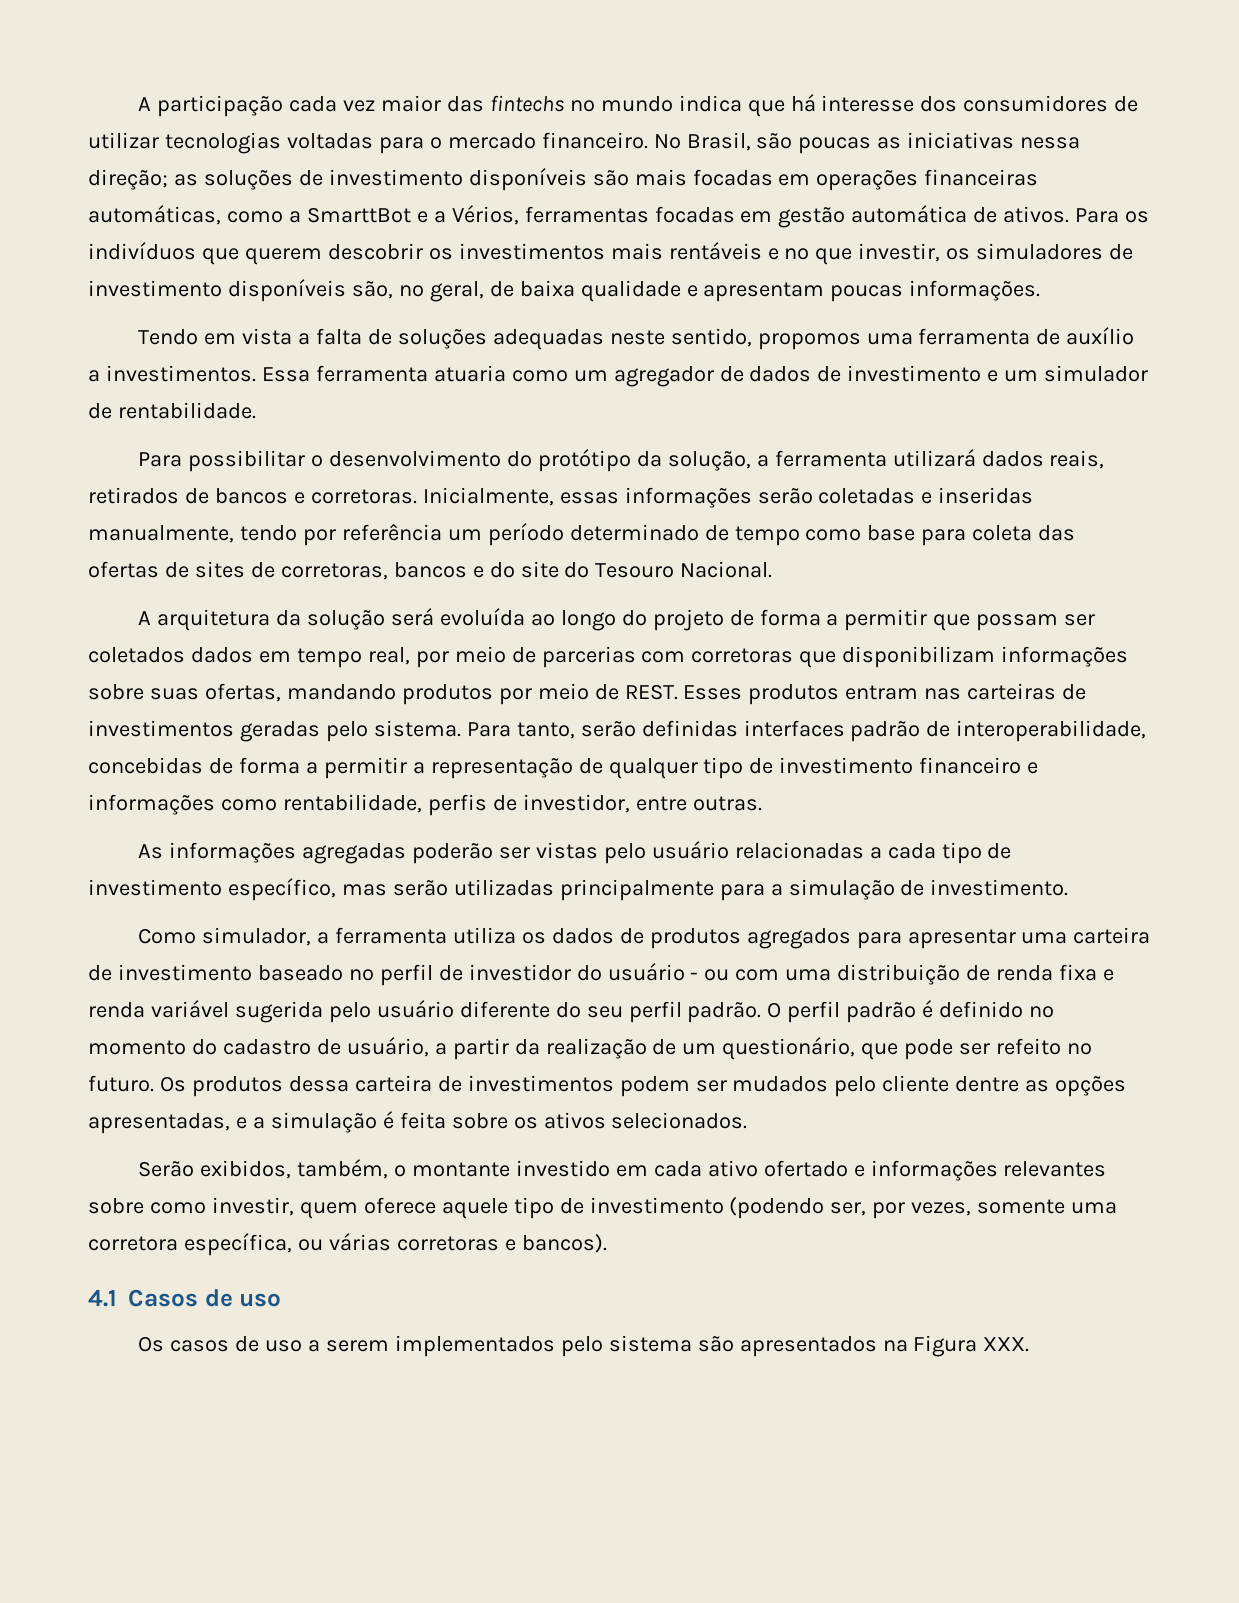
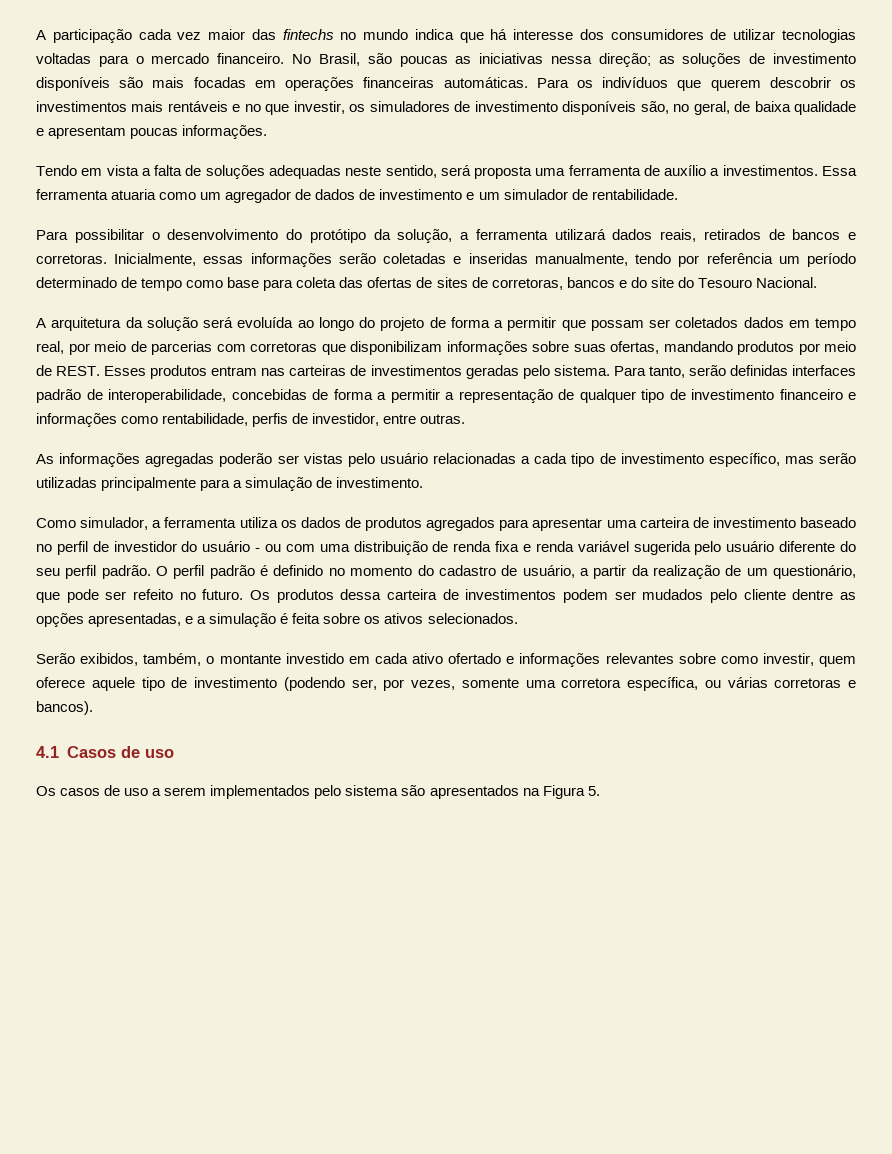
[88,205,1070,228] automáticas, como a SmarttBot e a Vérios, ferramentas focadas em gestão automática de ativos. -> [443,77,528,88] automáticas.
[757,333,861,350] propomos -> [440,165,533,179] será proposta
[983,1337,1030,1352] XXX. -> [587,786,600,796] 5.

